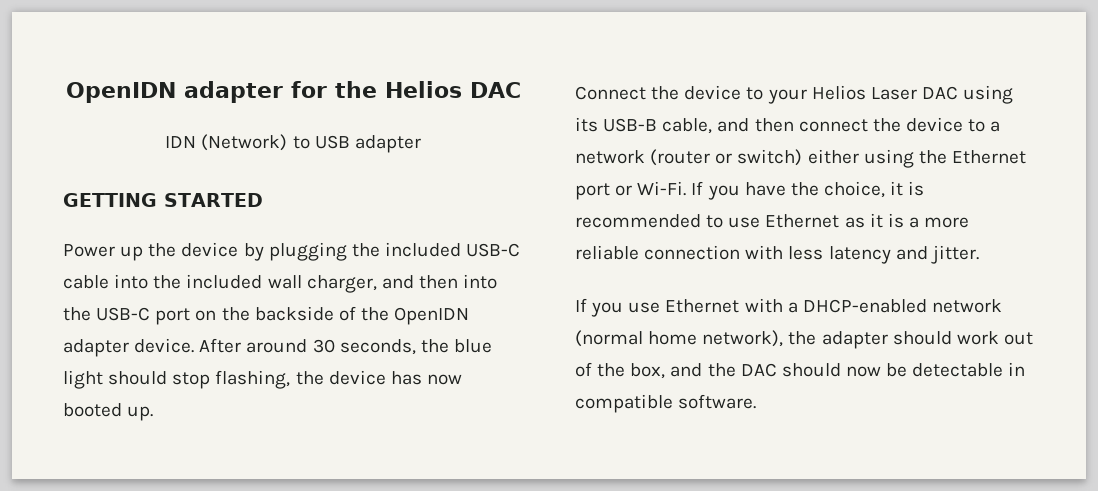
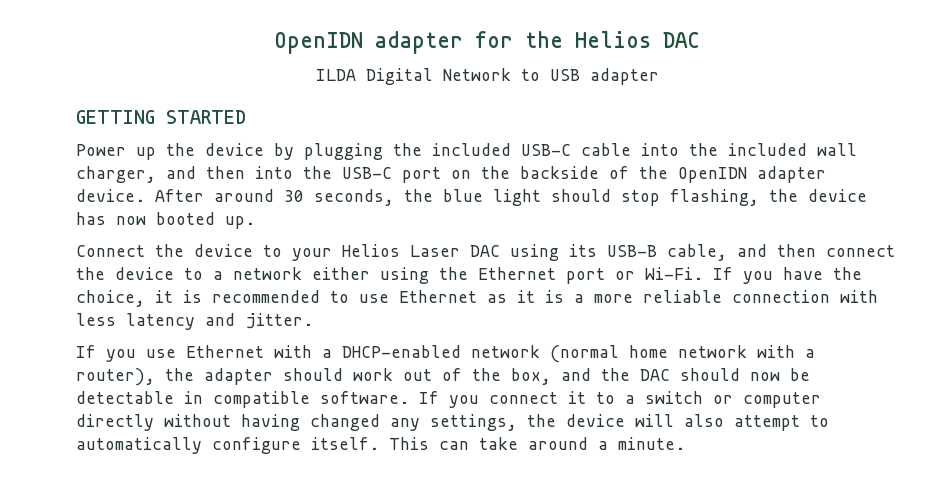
[165,134,288,151] IDN (Network) -> [315,68,511,85] ILDA Digital Network
[650,149,803,166] (router or switch) -> (302, 273) none
[702,330,784,347] network), -> [678,345,815,358] [76,368,155,386] network with a router),
(757, 401) none -> [419,391,821,408] [76,414,829,431] [76,437,685,454] If you connect it to a switch or computer directly without having changed any settings, the device will also attempt to automatically configure itself. This can take around a minute.

